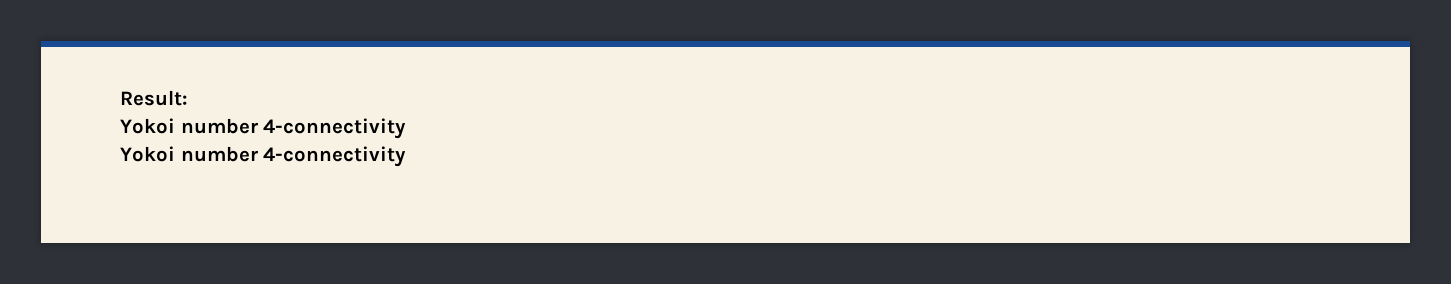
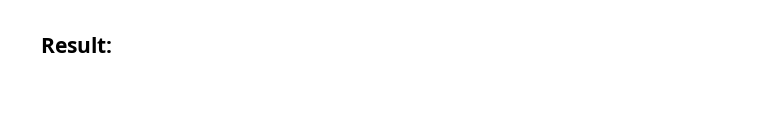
[120,118,407,139] [120,146,407,167] // Yokoi number 4-connectivity // Yokoi number 4-connectivity -> (112, 45) none

